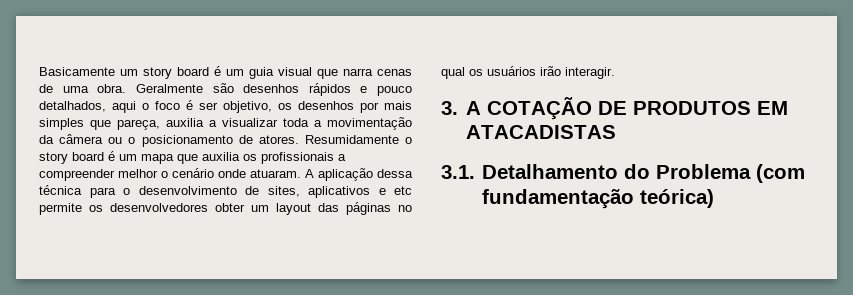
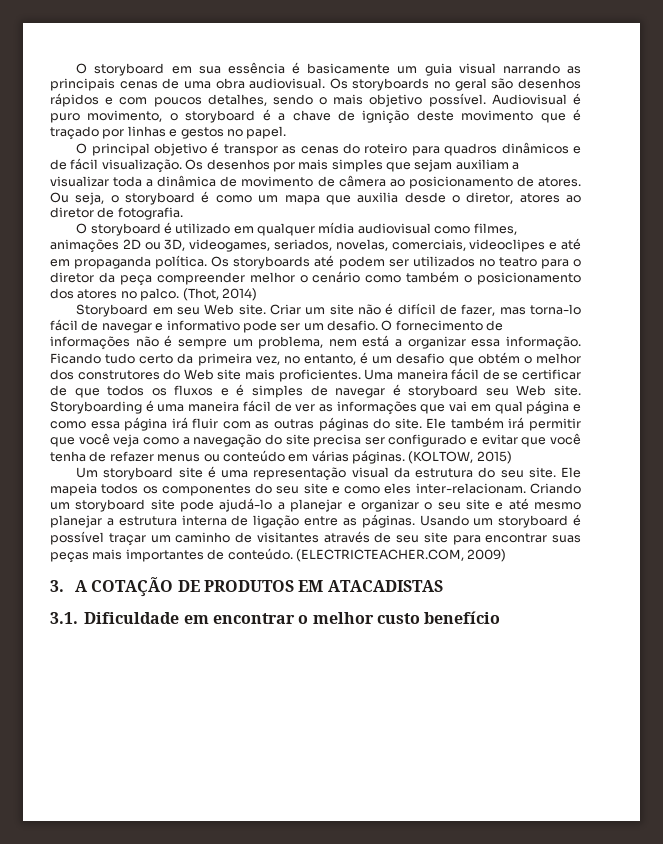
[39,66,412,79] [39,83,412,96] [39,100,292,113] Basicamente um story board é um guia visual que narra cenas de uma obra. Geralmente são desenhos rápidos e pouco detalhados, aqui o foco é ser objetivo, os -> [76,62,581,76] [50,78,581,91] [50,93,581,107] [50,109,582,124] [50,126,287,140] [76,142,581,156] [50,158,204,173] O storyboard em sua essência é basicamente um guia visual narrando as principais cenas de uma obra audiovisual. Os storyboards no geral são desenhos rápidos e com poucos detalhes, sendo o mais objetivo possível. Audiovisual é puro movimento, o storyboard é a chave de ignição deste movimento que é traçado por linhas e gestos no papel. // O principal objetivo é transpor as cenas do roteiro para quadros dinâmicos e de fácil visualização. Os
[117,118,204,130] pareça, auxilia -> [414,159,509,172] sejam auxiliam
[327,117,412,130] [39,134,412,147] [39,151,346,164] [39,168,413,181] [39,185,412,198] [39,202,412,215] [441,66,615,79] movimentação da câmera ou o posicionamento de atores. Resumidamente o story board é um mapa que auxilia os profissionais a compreender melhor o cenário onde atuaram. A aplicação dessa técnica para o desenvolvimento de sites, aplicativos e etc permite os desenvolvedores obter um layout das páginas no qual os usuários irão interagir. -> [157,175,581,189] [50,191,581,205] [50,207,183,220] [76,222,517,236] [50,238,581,253] [50,255,581,269] [50,271,581,286] [50,288,257,301] [76,303,581,317] [50,319,504,333] [50,335,581,350] [50,352,582,366] [50,368,581,382] [50,384,581,398] [50,400,582,415] [50,417,581,431] [50,433,582,448] [50,450,512,464] [76,466,582,481] [50,483,581,496] [50,498,581,512] [50,514,581,529] [50,531,581,546] [50,548,507,563] dinâmica de movimento de câmera ao posicionamento de atores. Ou seja, o storyboard é como um mapa que auxilia desde o diretor, atores ao diretor de fotografia. // O storyboard é utilizado em qualquer mídia audiovisual como filmes, animações 2D ou 3D, videogames, seriados, novelas, comerciais, videoclipes e até em propaganda política. Os storyboards até podem ser utilizados no teatro para o diretor da peça compreender melhor o cenário como também o posicionamento dos atores no palco. (Thot, 2014) // Storyboard em seu Web site. Criar um site não é difícil de fazer, mas torna-lo fácil de navegar e informativo pode ser um desafio. O fornecimento de informações não é sempre um problema, nem está a organizar essa informação. Ficando tudo certo da primeira vez, no entanto, é um desafio que obtém o melhor dos construtores do Web site mais proficientes. Uma maneira fácil de se certificar de que todos os fluxos e é simples de navegar é storyboard seu Web site. Storyboarding é uma maneira fácil de ver as informações que vai em qual página e como essa página irá fluir com as outras páginas do site. Ele também irá permitir que você veja como a navegação do site precisa ser configurado e evitar que você tenha de refazer menus ou conteúdo em várias páginas. (KOLTOW, 2015) // Um storyboard site é uma representação visual da estrutura do seu site. Ele mapeia todos os componentes do seu site e como eles inter-relacionam. Criando um storyboard site pode ajudá-lo a planejar e organizar o seu site e até mesmo planejar a estrutura interna de ligação entre as páginas. Usando um storyboard é possível traçar um caminho de visitantes através de seu site para encontrar suas peças mais importantes de conteúdo. (ELECTRICTEACHER.COM, 2009)
[481,164,805,183] [481,189,714,209] Detalhamento do Problema (com fundamentação teórica) -> [84,611,501,624] Dificuldade em encontrar o melhor custo benefício

